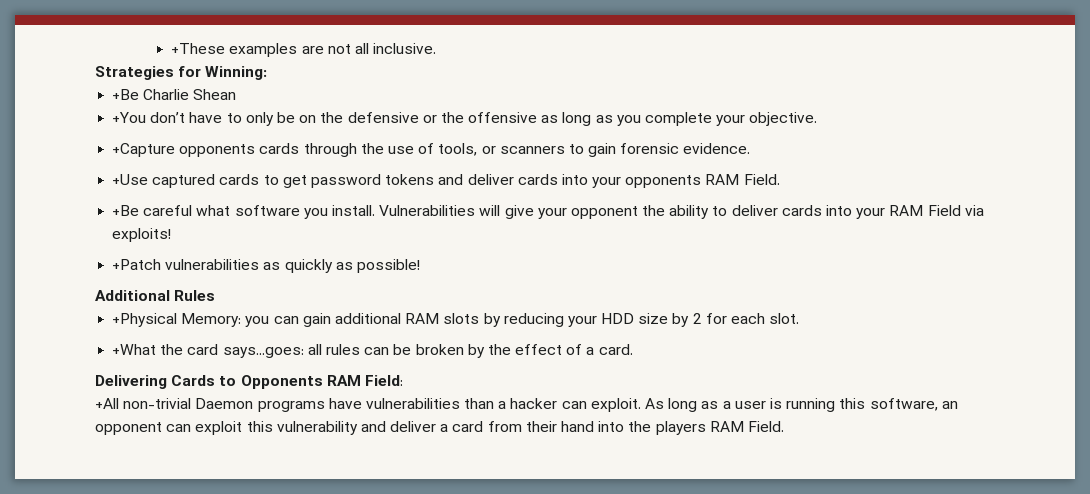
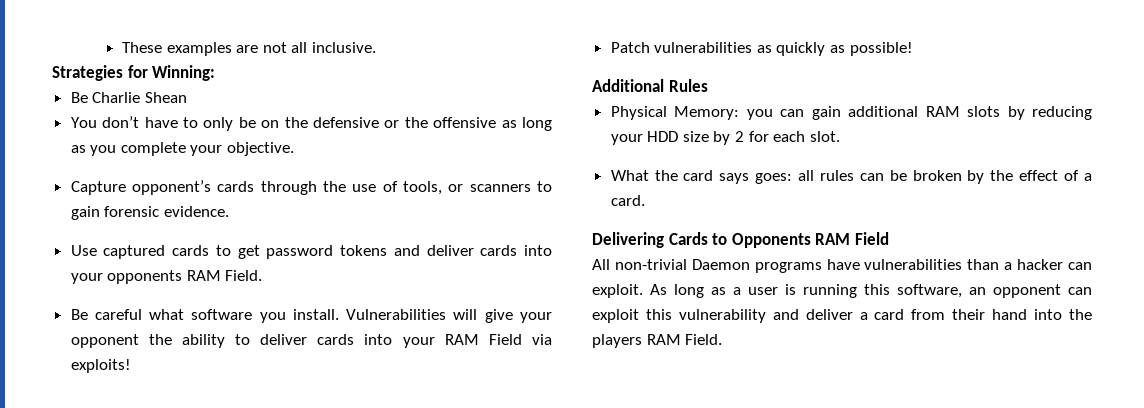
[171,43,226,54] +These -> [122,42,163,53] These
[112,89,140,100] +Be -> [70,92,88,103] Be
[112,112,147,123] +You -> [70,117,97,128] You
[112,143,256,157] +Capture opponents -> [70,180,212,195] Capture opponent’s
[112,174,149,185] +Use -> [70,245,97,256] Use
[112,205,140,216] +Be -> [70,309,88,320] Be
[112,259,162,270] +Patch -> [610,42,650,53] Patch
[112,313,178,327] +Physical -> [610,106,667,120] Physical
[112,344,157,355] +What -> [610,170,649,181] What
[222,347,304,358] says...goes: -> [719,173,793,184] says goes:
[364,375,403,386] [95,398,119,409] Field: // +All -> [854,232,889,245] [592,259,610,270] Field // All

